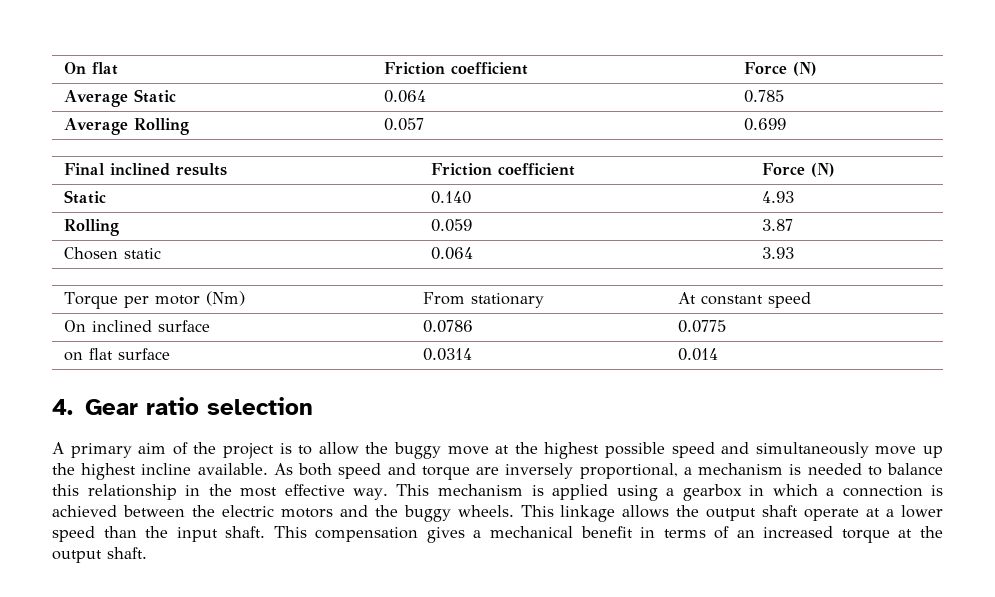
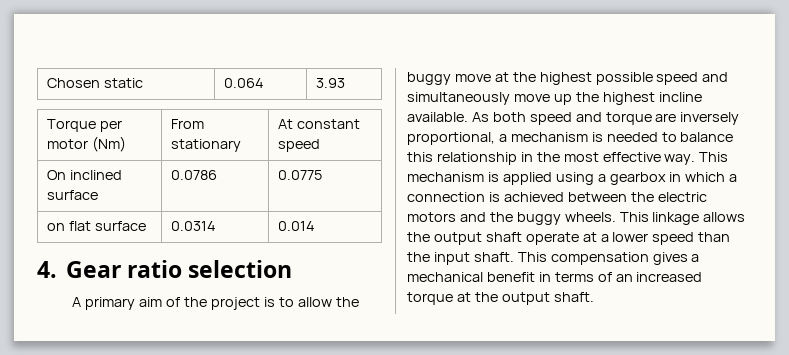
[64,62,119,75] [384,62,529,75] [744,62,818,76] [64,89,177,107] [384,90,427,103] [744,90,785,103] [64,118,190,135] [384,118,425,131] [744,118,787,131] [64,163,228,176] [431,163,576,176] [762,163,836,177] [64,190,107,204] [431,191,472,204] [762,191,795,203] [64,219,120,236] [431,219,473,232] [762,219,794,231] On flat | Friction coefficient | Force (N) // Average Static | 0.064 | 0.785 // Average Rolling | 0.057 | 0.699 // Final inclined results | Friction coefficient | Force (N) // Static | 0.140 | 4.93 // Rolling | 0.059 | 3.87 // -> (46, 83) none

